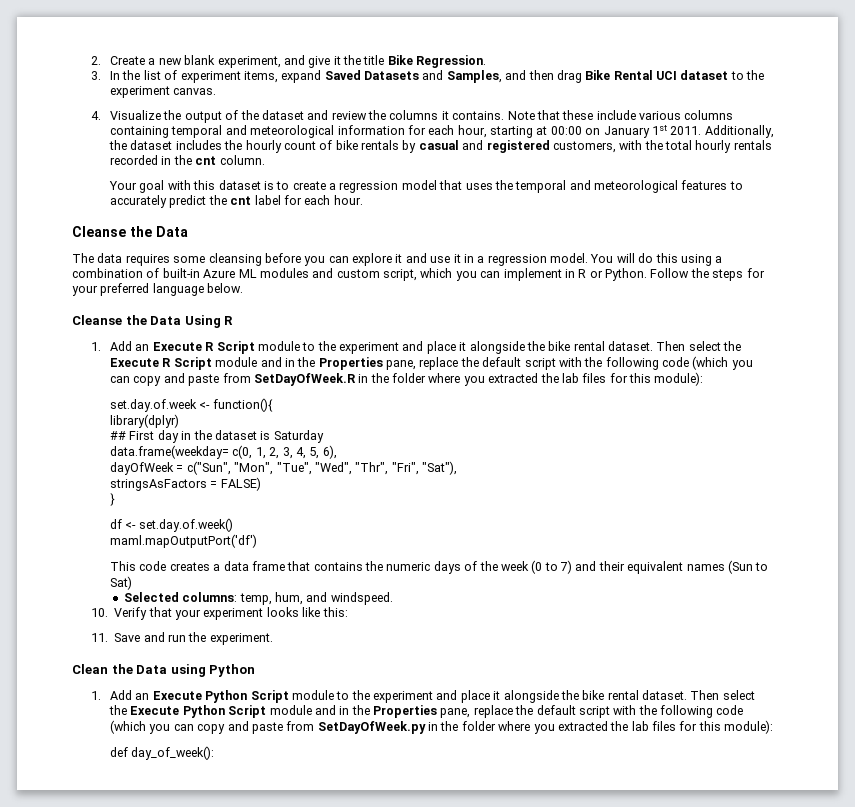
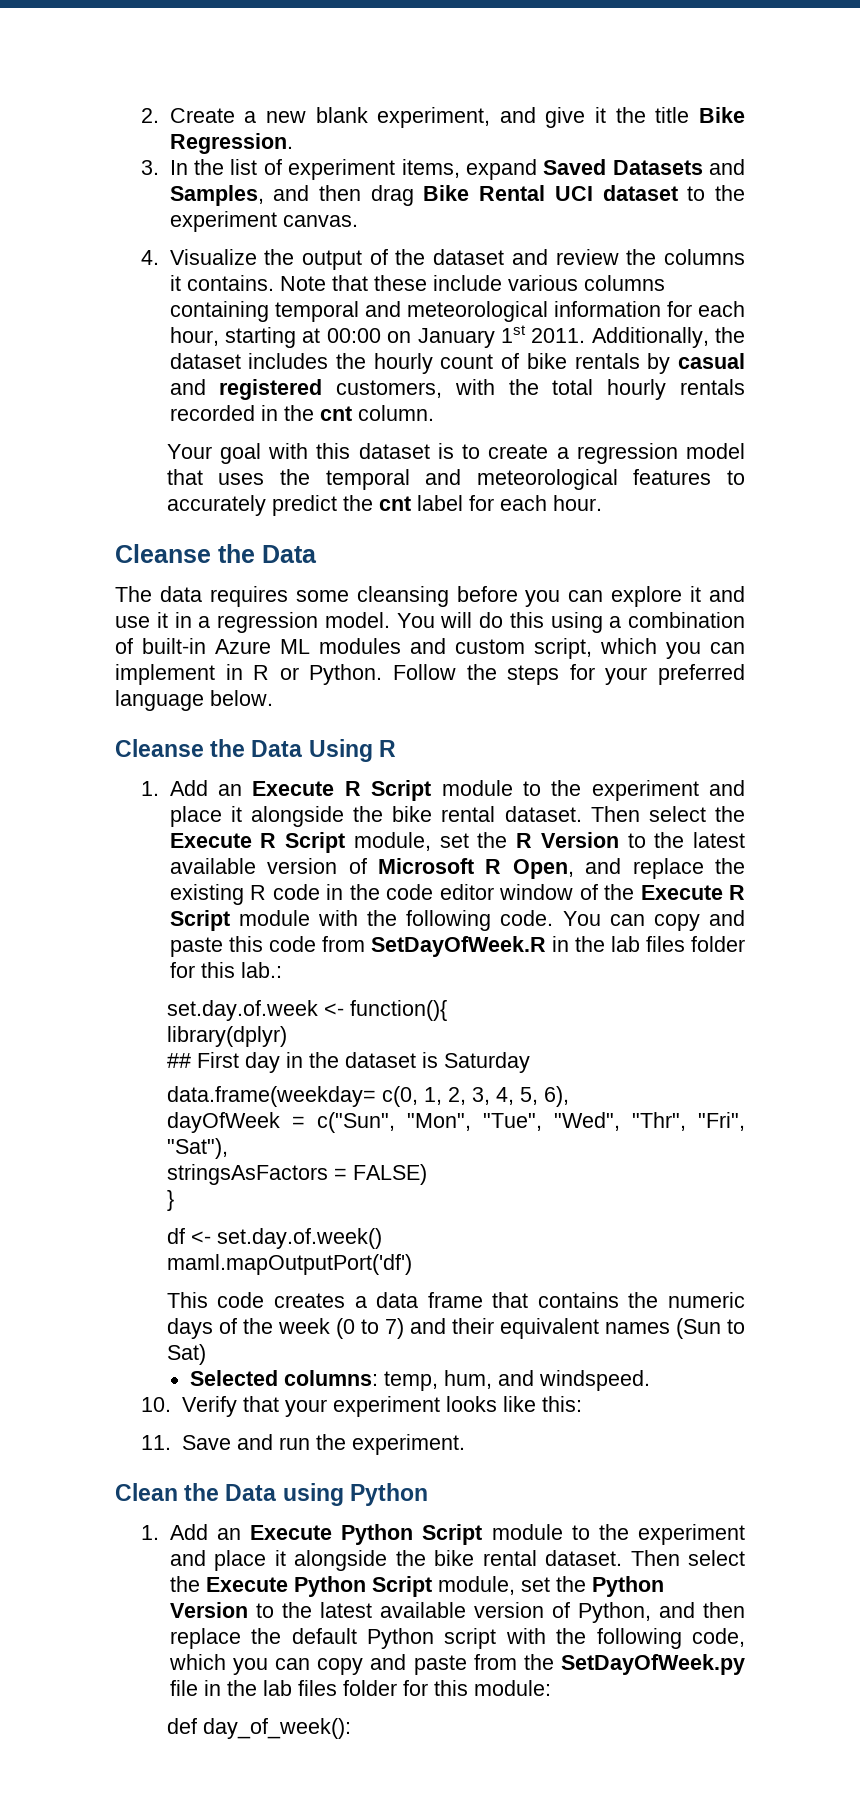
[215,356,753,370] [110,373,220,386] module and in the Properties pane, replace the default script with the following code (which you can copy and paste -> [353,832,745,851] [169,858,745,879] [169,884,745,905] [169,910,745,931] [169,936,316,957] module, set the R Version to the latest available version of Microsoft R Open, and replace the existing R code in the code editor window of the Execute R Script module with the following code. You can copy and paste this code
[392,372,704,386] folder where you extracted the lab files for this module): -> [610,936,745,952] [169,962,282,978] lab files folder for this lab.:
[269,705,744,718] [110,720,774,734] module and in the Properties pane, replace the default script with the following code (which you can copy and paste from SetDayOfWeek.py in the folder where you extracted the lab files for this module): -> [437,1576,664,1597] [169,1602,745,1623] [169,1628,745,1649] [168,1654,745,1675] [169,1680,551,1696] module, set the Python Version to the latest available version of Python, and then replace the default Python script with the following code, which you can copy and paste from the SetDayOfWeek.py file in the lab files folder for this module:

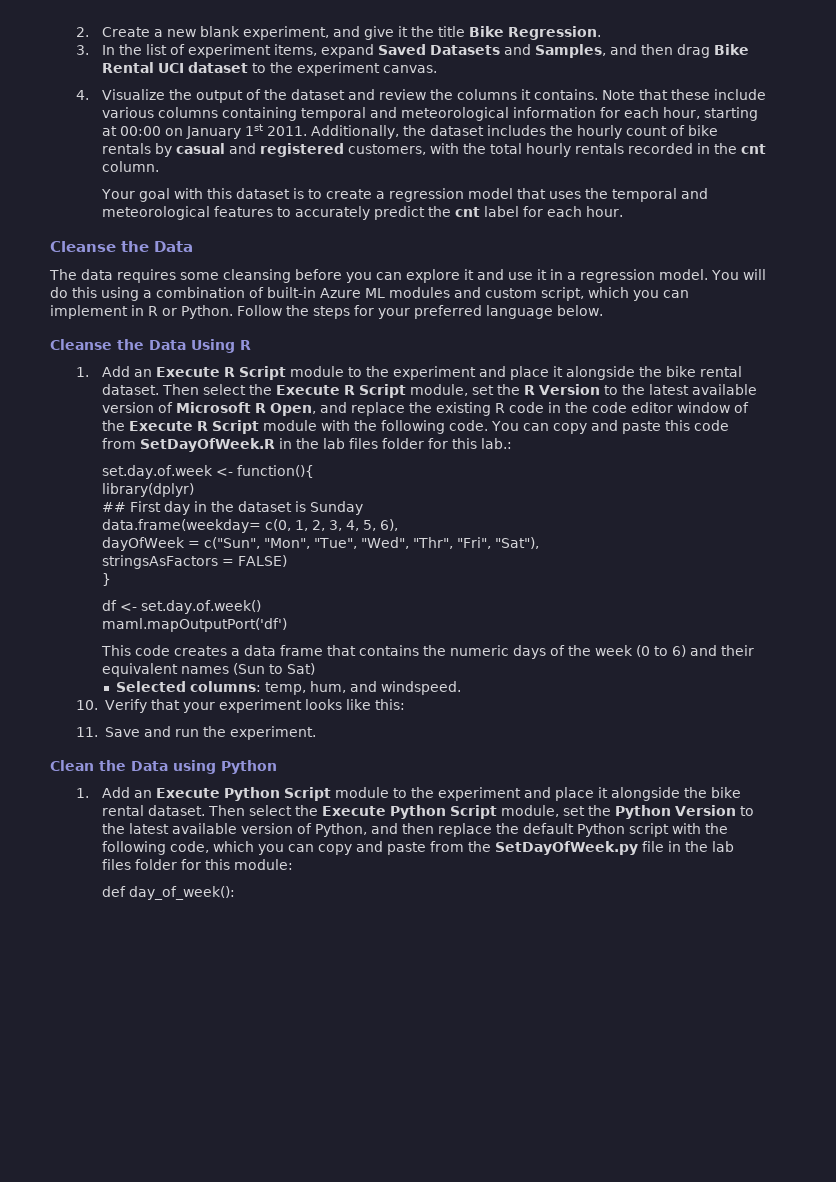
[443,1052,530,1073] Saturday -> [309,501,363,515] Sunday
[384,1318,404,1339] 7) -> [671,645,686,657] 6)

